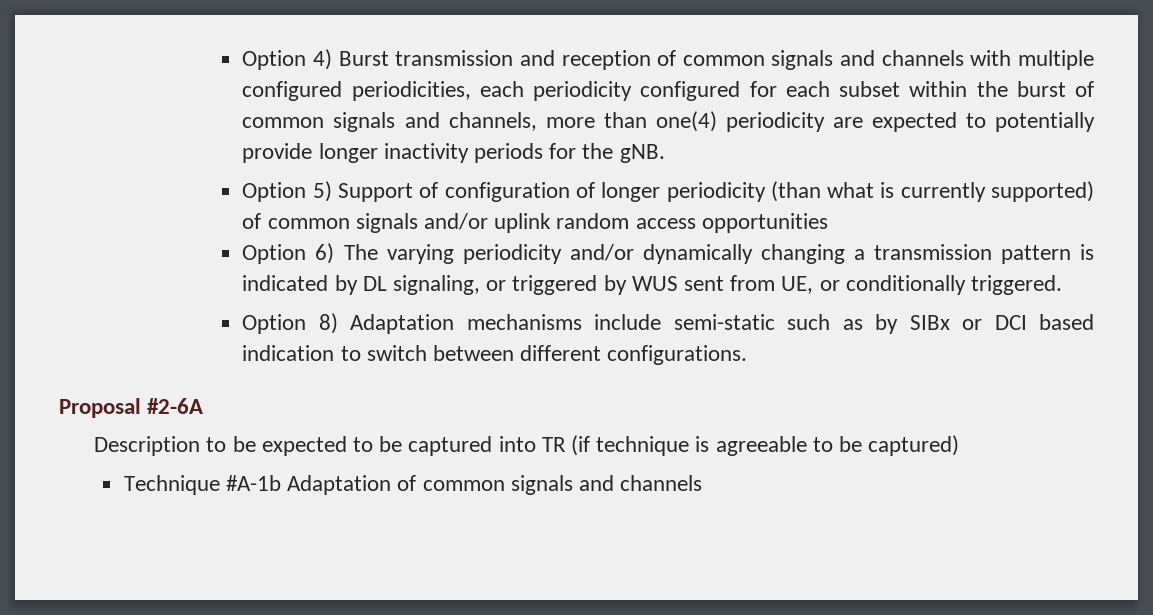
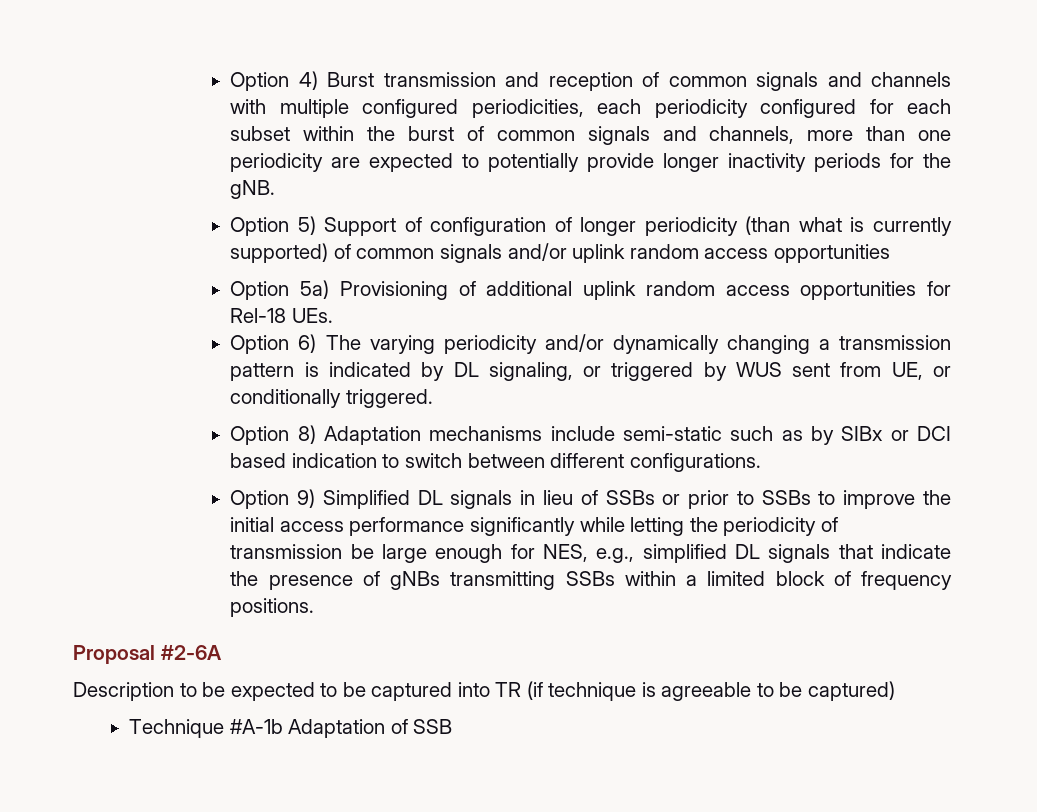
[655,111,717,132] one(4) -> [918,130,952,141] one
(828, 223) none -> [230,280,951,300] [230,308,333,323] // Option 5a) Provisioning of additional uplink random access opportunities for Rel-18 UEs.
(748, 355) none -> [230,489,951,509] [230,517,838,536] [230,544,951,563] [230,571,952,590] [230,598,315,617] // Option 9) Simplified DL signals in lieu of SSBs or prior to SSBs to improve the initial access performance significantly while letting the periodicity of transmission be large enough for NES, e.g., simplified DL signals that indicate the presence of gNBs transmitting SSBs within a limited block of frequency positions.
[422,475,703,495] common signals and channels -> [413,719,453,734] SSB

